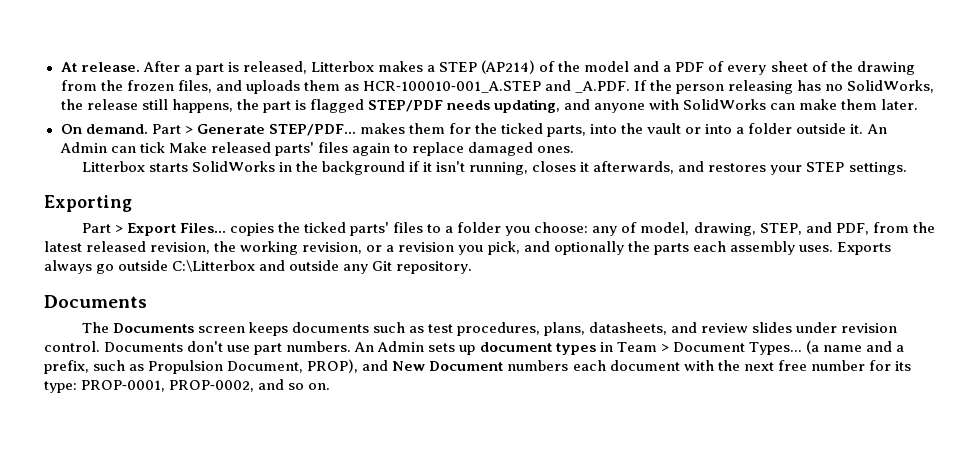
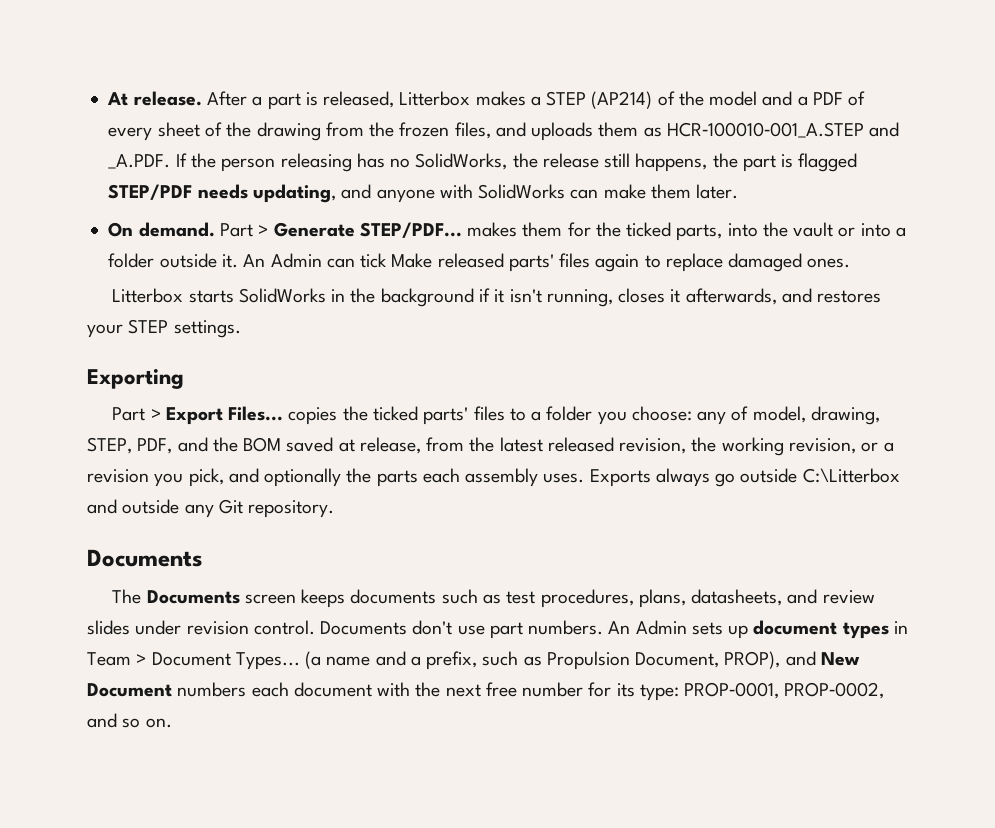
[805,222,869,235] and PDF, -> [137,437,421,454] PDF, and the BOM saved at release,

